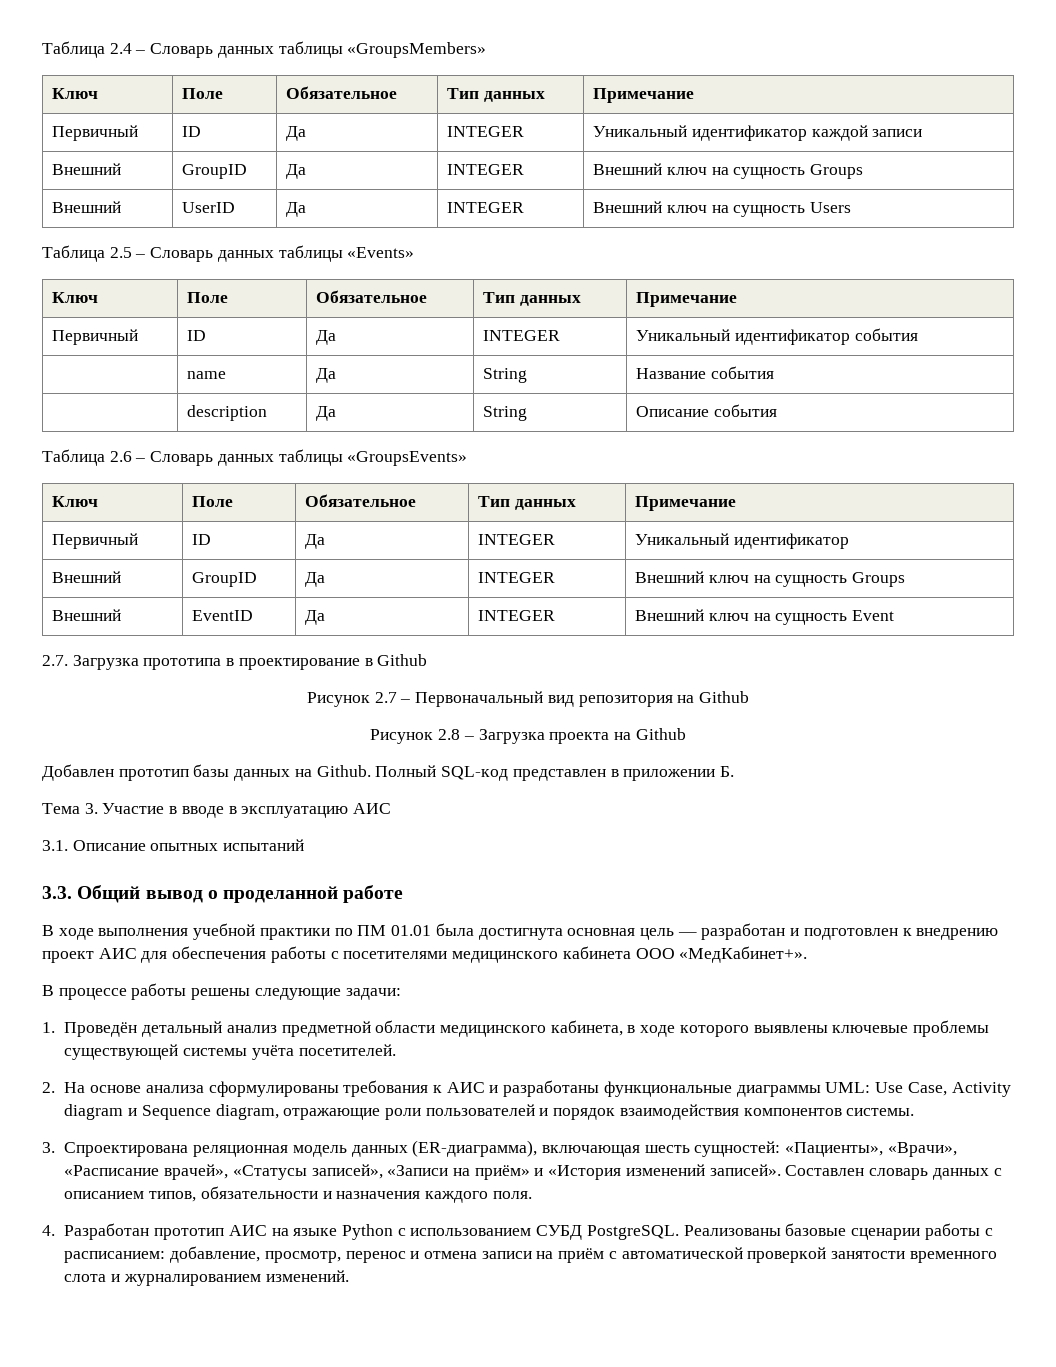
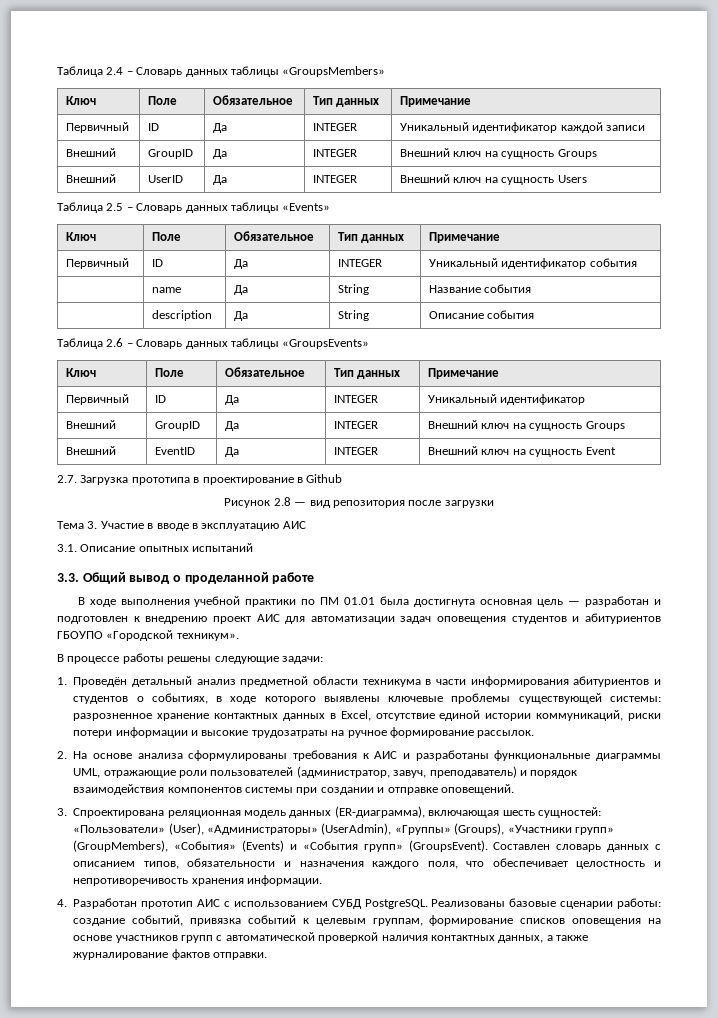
[374,691,750,707] [370,728,686,744] [42,764,734,781] 2.7 – Первоначальный вид репозитория на Github // Рисунок 2.8 – Загрузка проекта на Github // Добавлен прототип базы данных на Github. Полный SQL-код представлен в приложении Б. -> [273,497,494,508] 2.8 — вид репозитория после загрузки
[172,946,808,963] обеспечения работы с посетителями медицинского кабинета ООО «МедКабинет+». -> [310,613,661,624] [57,630,239,641] автоматизации задач оповещения студентов и абитуриентов ГБОУПО «Городской техникум».
[440,1020,623,1037] медицинского кабинета, -> [362,676,661,687] [73,693,208,704] техникума в части информирования абитуриентов и студентов о событиях,
[183,1044,396,1060] системы учёта посетителей. -> [609,696,661,702] [73,710,661,721] [73,727,535,738] системы: разрозненное хранение контактных данных в Excel, отсутствие единой истории коммуникаций, риски потери информации и высокие трудозатраты на ручное формирование рассылок.
[825,1082,1011,1097] [64,1104,915,1120] UML: Use Case, Activity diagram и Sequence diagram, отражающие роли пользователей и порядок взаимодействия компонентов системы. -> [73,766,578,778] [73,784,514,795] UML, отражающие роли пользователей (администратор, завуч, преподаватель) и порядок взаимодействия компонентов системы при создании и отправке оповещений.
[785,1142,957,1157] [64,1164,781,1180] «Пациенты», «Врачи», «Расписание врачей», «Статусы записей», «Записи на приём» и «История изменений записей». -> [73,823,614,835] [73,840,488,852] «Пользователи» (User), «Администраторы» (UserAdmin), «Группы» (Groups), «Участники групп» (GroupMembers), «События» (Events) и «События групп» (GroupsEvent).
[492,1191,532,1199] поля. -> [427,858,661,869] [73,875,322,886] поля, что обеспечивает целостность и непротиворечивость хранения информации.
[271,1224,394,1240] на языке Python -> (220, 903) none
[924,1223,993,1240] [64,1246,997,1263] [64,1270,349,1286] работы с расписанием: добавление, просмотр, перенос и отмена записи на приём с автоматической проверкой занятости временного слота и журналированием изменений. -> [617,898,661,909] [73,915,661,926] [73,932,588,943] [73,949,267,960] работы: создание событий, привязка событий к целевым группам, формирование списков оповещения на основе участников групп с автоматической проверкой наличия контактных данных, а также журналирование фактов отправки.

